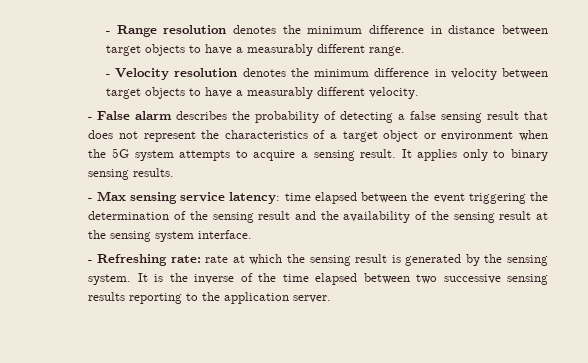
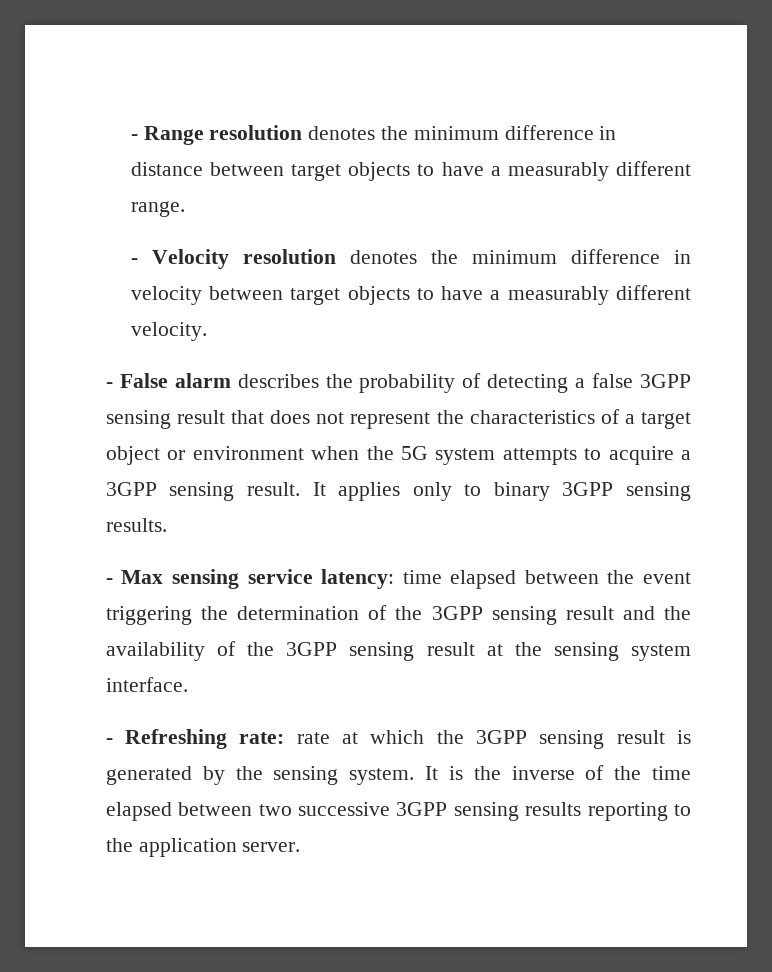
(437, 115) none -> [640,374,691,388] 3GPP
(308, 155) none -> [105,482,157,496] 3GPP
(549, 155) none -> [562,482,614,496] 3GPP
(208, 215) none -> [431,606,483,620] 3GPP
(449, 215) none -> [286,642,338,656] 3GPP
(305, 258) none -> [476,730,528,744] 3GPP
(501, 279) none -> [396,802,448,816] 3GPP

